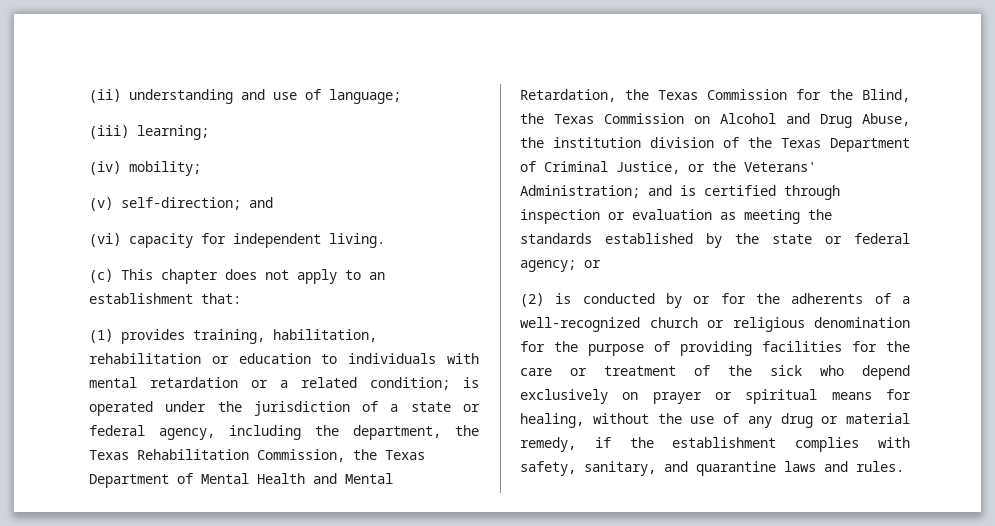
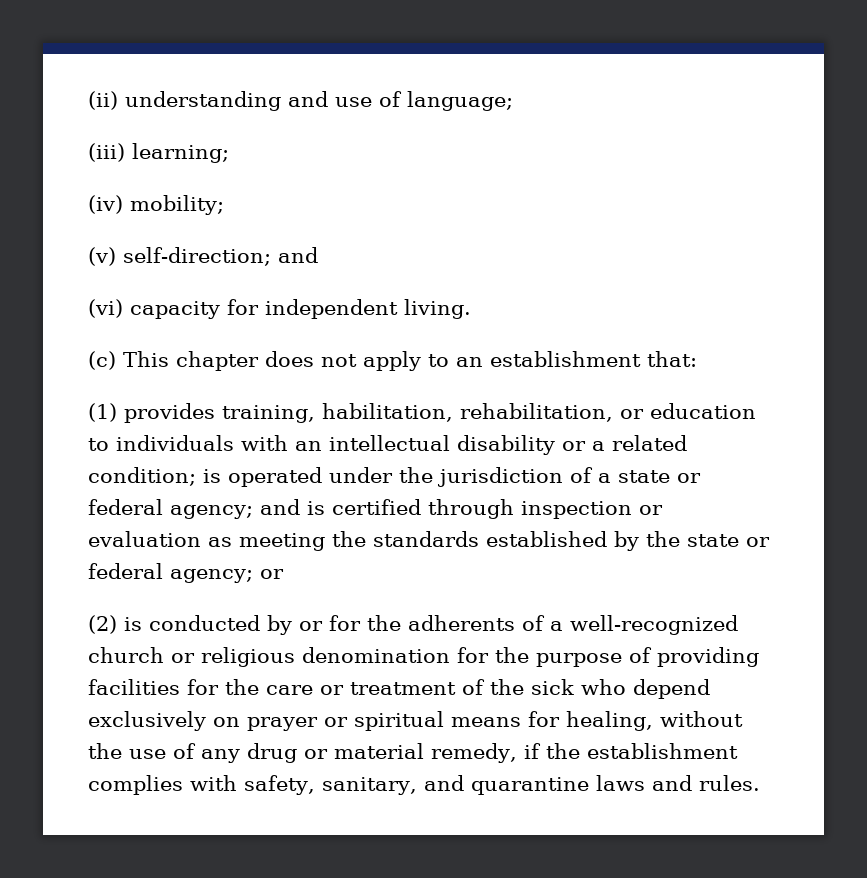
[89,353,201,364] rehabilitation -> [460,403,613,422] rehabilitation,
[89,377,238,388] mental retardation -> [295,435,555,455] an intellectual disability
[159,425,479,440] [89,449,425,462] [89,473,393,488] [520,89,910,102] [520,113,910,128] [520,137,910,152] [520,161,816,174] [520,185,640,198] agency, including the department, the Texas Rehabilitation Commission, the Texas Department of Mental Health and Mental Retardation, the Texas Commission for the Blind, the Texas Commission on Alcohol and Drug Abuse, the institution division of the Texas Department of Criminal Justice, or the Veterans' Administration; -> [170,505,253,519] agency;

